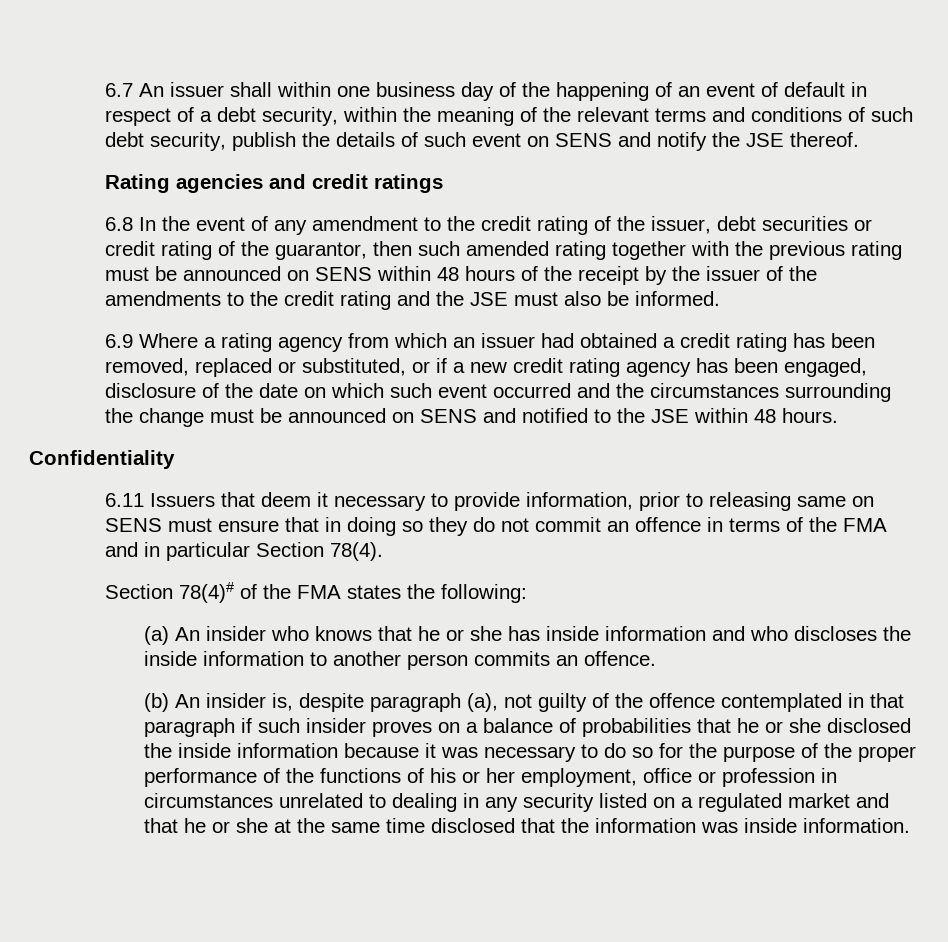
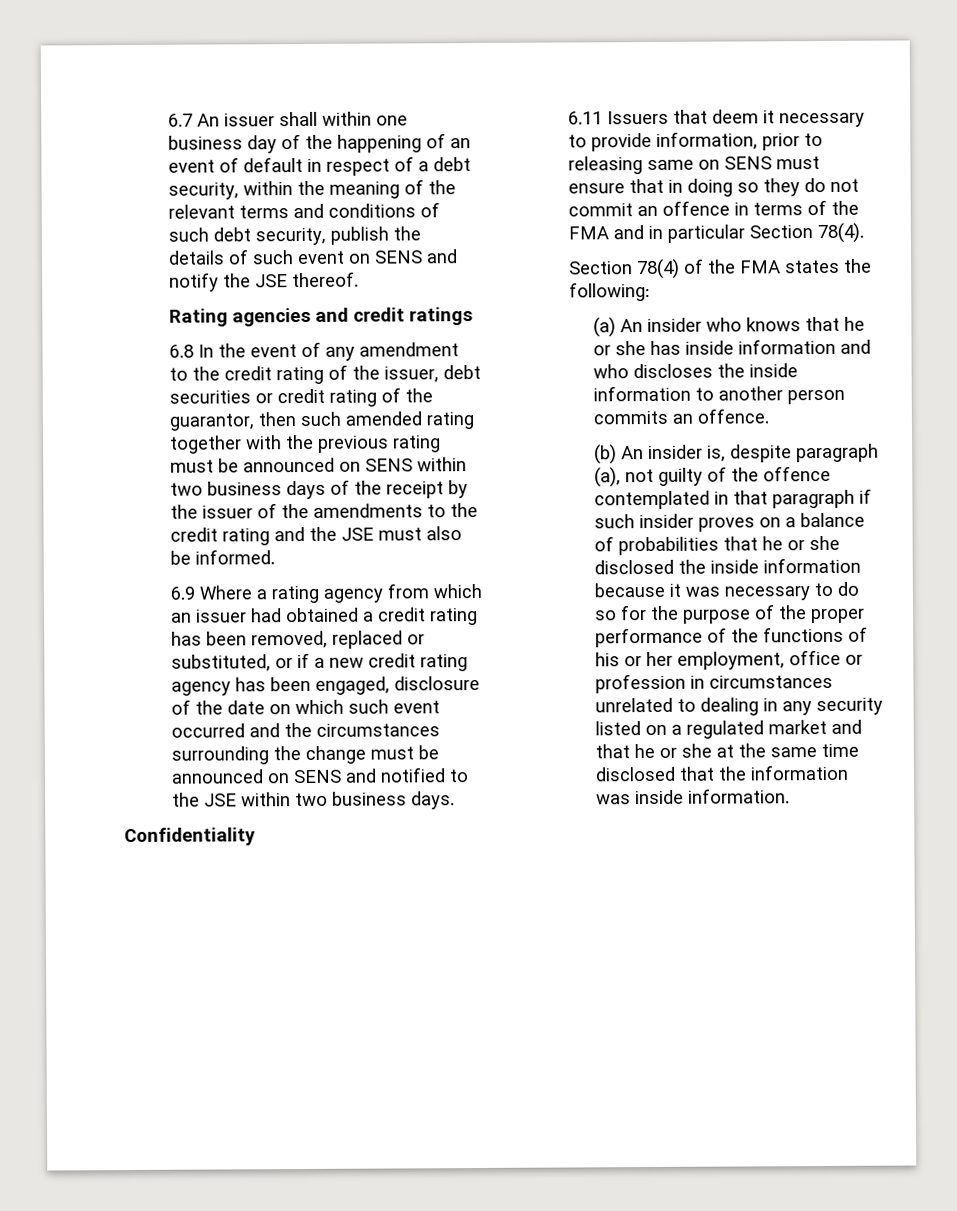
[437,266,516,281] 48 hours -> [170,480,327,500] two business days
[754,408,839,423] 48 hours. -> [295,791,456,810] two business days.
[179,582,235,603] 78(4)# -> [637,258,681,280] 78(4)

